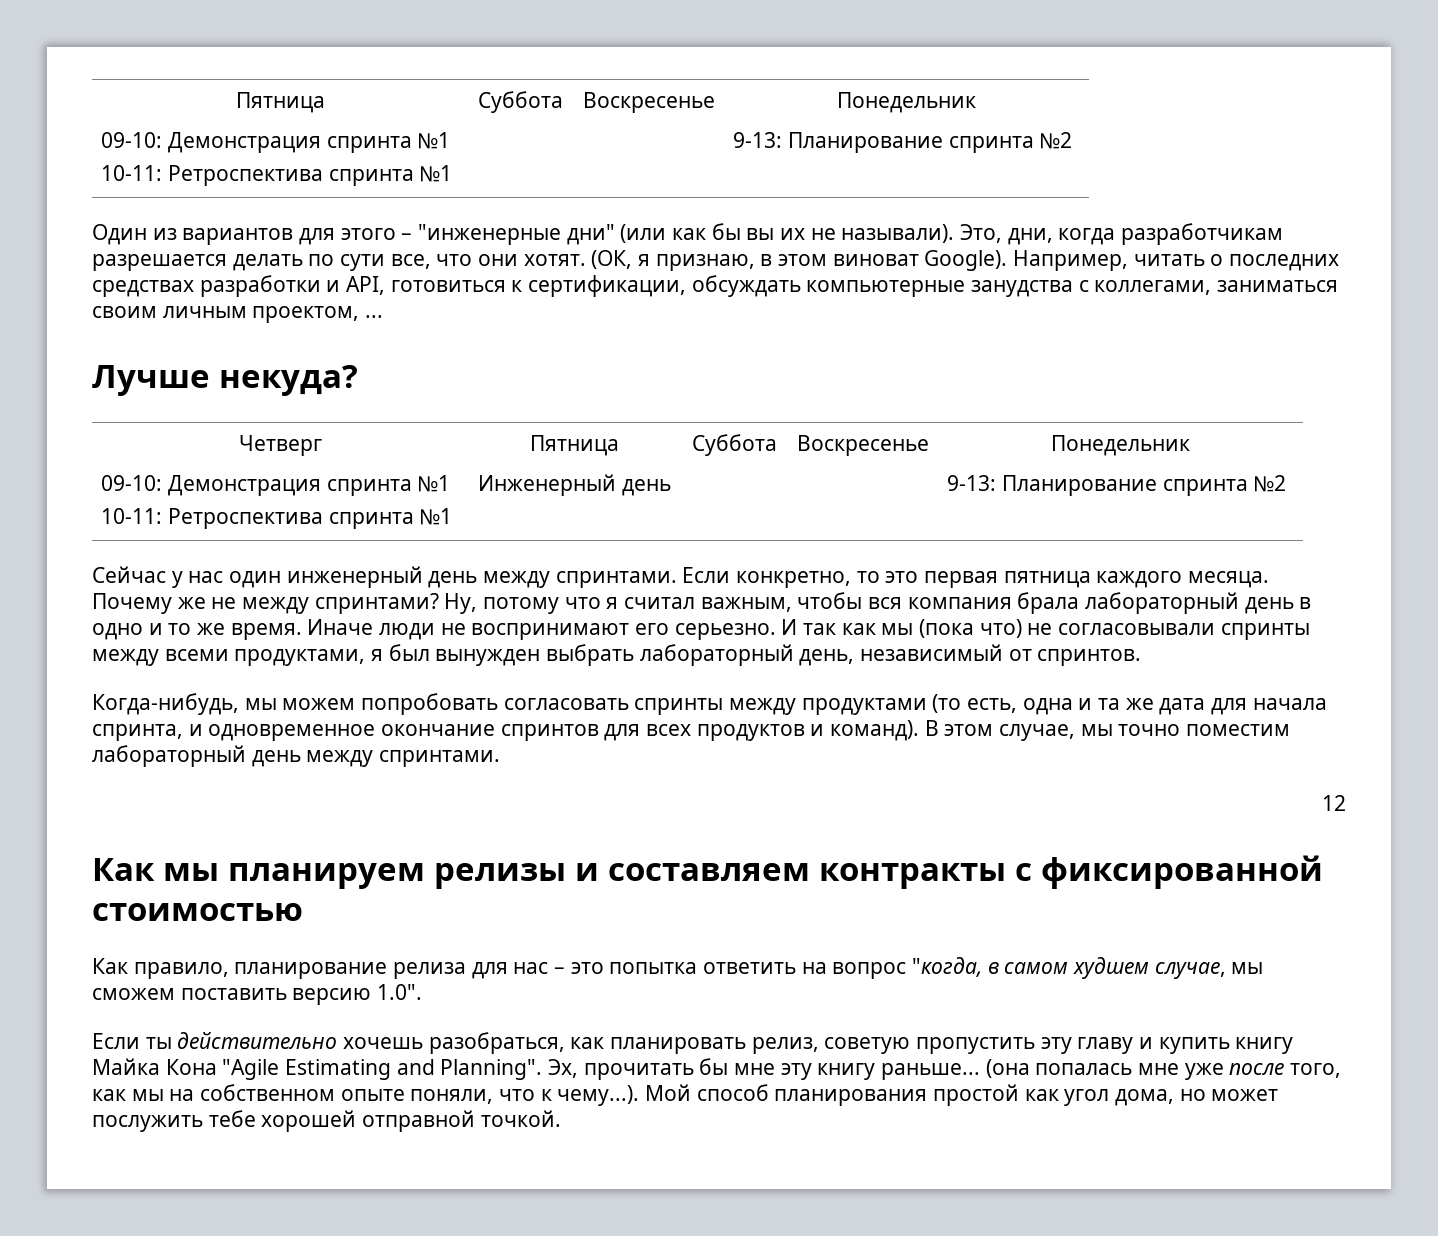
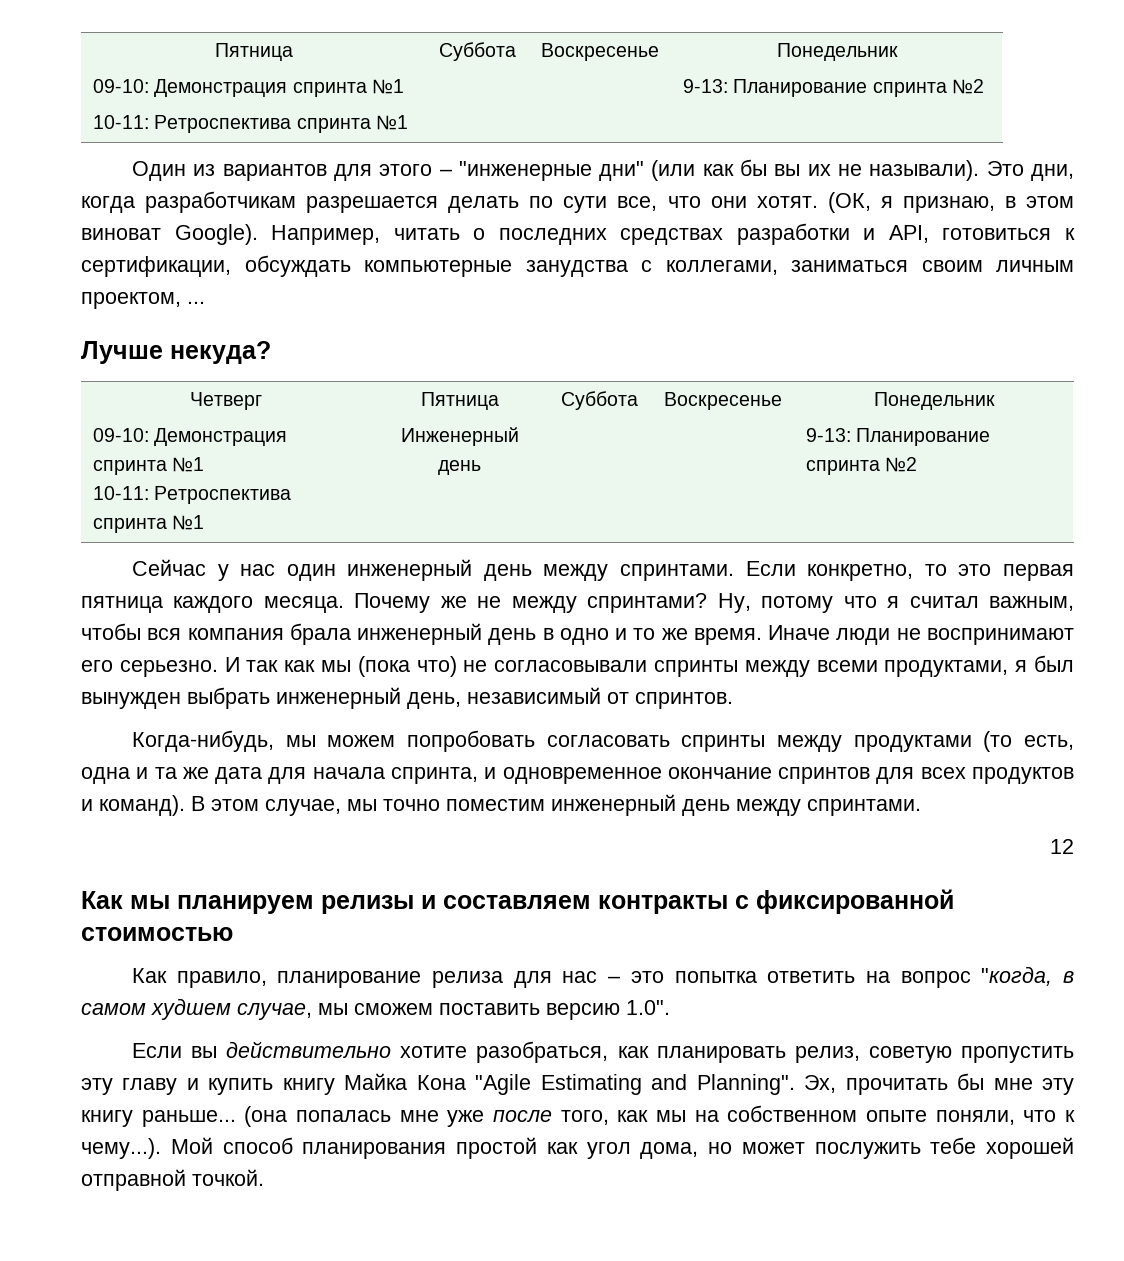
[960,224,1003,243] Это, -> [986,161,1024,176] Это
[1085,592,1240,614] лабораторный -> [357,623,483,645] инженерный
[639,644,794,666] лабораторный -> [276,687,401,709] инженерный
[92,745,246,767] лабораторный -> [551,794,676,816] инженерный
[145,1032,424,1049] ты действительно хочешь -> [191,1041,468,1058] вы действительно хотите

